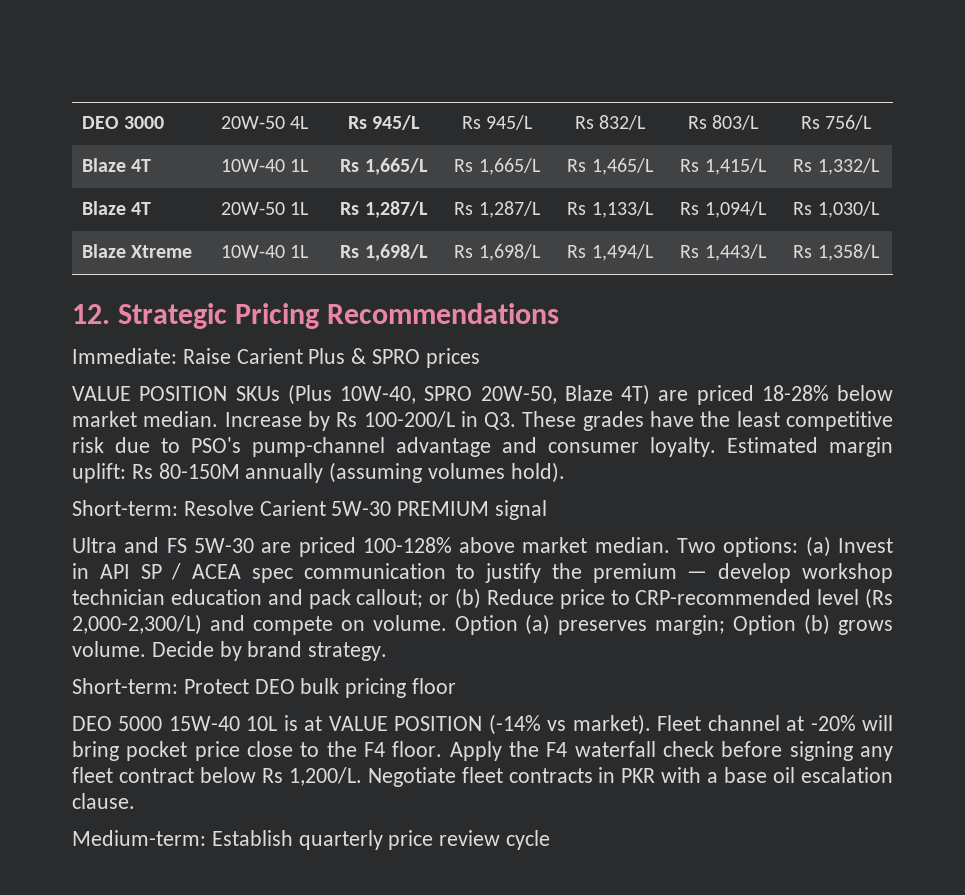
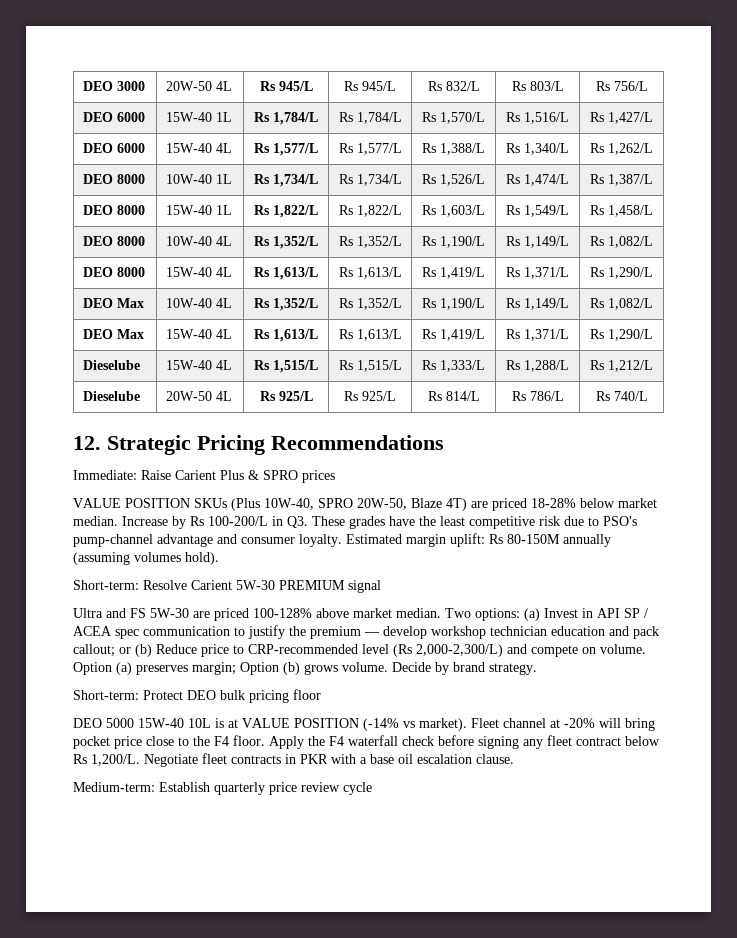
[82,158,152,172] [221,159,310,172] [340,158,428,175] [454,158,541,175] [567,158,654,175] [680,158,767,175] [793,158,880,175] [82,201,152,215] [221,202,310,215] [340,201,428,218] [454,201,541,218] [567,201,654,218] [680,201,767,218] [793,201,880,218] [82,244,193,258] [221,245,310,258] [340,244,428,261] [454,244,541,261] [567,244,654,261] [680,244,767,261] [793,244,880,261] Blaze 4T | 10W-40 1L | Rs 1,665/L | Rs 1,665/L | Rs 1,465/L | Rs 1,415/L | Rs 1,332/L // Blaze 4T | 20W-50 1L | Rs 1,287/L | Rs 1,287/L | Rs 1,133/L | Rs 1,094/L | Rs 1,030/L // Blaze Xtreme | 10W-40 1L | Rs 1,698/L | Rs 1,698/L | Rs 1,494/L | Rs 1,443/L | Rs 1,358/L -> [83,112,146,122] [166,112,233,122] [254,112,318,125] [338,112,402,124] [422,112,485,124] [506,112,569,124] [590,112,653,124] [83,143,146,153] [166,143,233,153] [254,143,318,156] [338,143,402,155] [422,143,485,155] [506,143,569,155] [590,143,653,155] [83,174,146,184] [166,174,233,184] [254,174,318,187] [338,174,402,186] [422,174,485,186] [506,174,569,186] [590,174,653,186] [83,205,146,215] [166,205,233,215] [254,205,318,218] [338,205,402,217] [422,205,485,217] [506,205,569,217] [590,205,653,217] [83,236,146,246] [166,236,233,246] [254,236,318,249] [338,236,402,248] [422,236,485,248] [506,236,569,248] [590,236,653,248] [83,267,146,277] [166,267,233,277] [254,267,318,280] [338,267,402,279] [422,267,485,279] [506,267,569,279] [590,267,653,279] [83,298,145,308] [166,298,233,308] [254,298,318,311] [338,298,402,310] [422,298,485,310] [506,298,569,310] [590,298,653,310] [83,329,145,339] [166,329,233,339] [254,329,318,342] [338,329,402,341] [422,329,485,341] [506,329,569,341] [590,329,653,341] [83,360,141,370] [166,360,233,370] [254,360,318,373] [338,360,402,372] [422,360,485,372] [506,360,569,372] [590,360,653,372] [83,391,141,401] [166,391,233,401] [259,391,313,401] [344,391,396,401] [427,391,480,401] [511,391,564,401] [595,391,648,401] DEO 6000 | 15W-40 1L | Rs 1,784/L | Rs 1,784/L | Rs 1,570/L | Rs 1,516/L | Rs 1,427/L // DEO 6000 | 15W-40 4L | Rs 1,577/L | Rs 1,577/L | Rs 1,388/L | Rs 1,340/L | Rs 1,262/L // DEO 8000 | 10W-40 1L | Rs 1,734/L | Rs 1,734/L | Rs 1,526/L | Rs 1,474/L | Rs 1,387/L // DEO 8000 | 15W-40 1L | Rs 1,822/L | Rs 1,822/L | Rs 1,603/L | Rs 1,549/L | Rs 1,458/L // DEO 8000 | 10W-40 4L | Rs 1,352/L | Rs 1,352/L | Rs 1,190/L | Rs 1,149/L | Rs 1,082/L // DEO 8000 | 15W-40 4L | Rs 1,613/L | Rs 1,613/L | Rs 1,419/L | Rs 1,371/L | Rs 1,290/L // DEO Max | 10W-40 4L | Rs 1,352/L | Rs 1,352/L | Rs 1,190/L | Rs 1,149/L | Rs 1,082/L // DEO Max | 15W-40 4L | Rs 1,613/L | Rs 1,613/L | Rs 1,419/L | Rs 1,371/L | Rs 1,290/L // Dieselube | 15W-40 4L | Rs 1,515/L | Rs 1,515/L | Rs 1,333/L | Rs 1,288/L | Rs 1,212/L // Dieselube | 20W-50 4L | Rs 925/L | Rs 925/L | Rs 814/L | Rs 786/L | Rs 740/L

